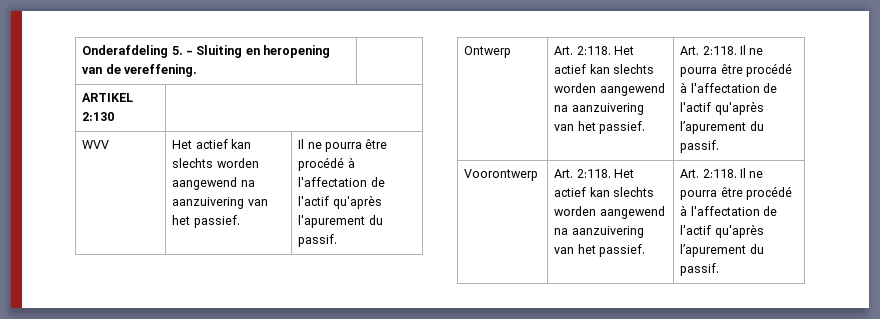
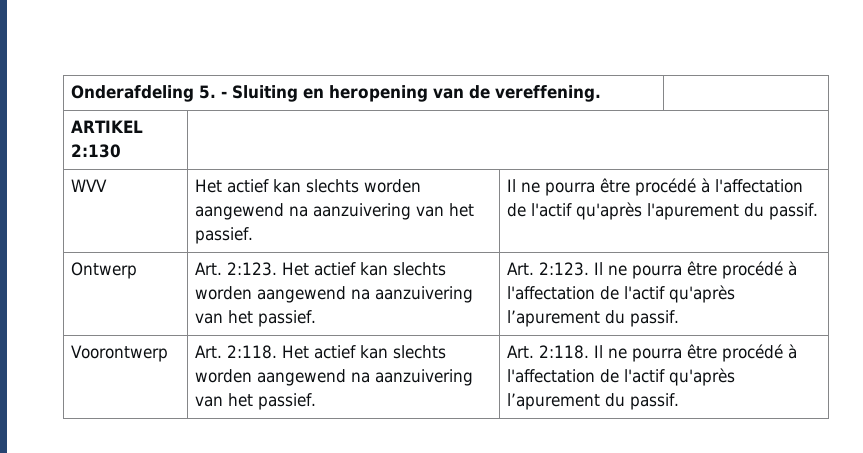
[576,46,611,55] 2:118. -> [227,262,278,276] 2:123.
[702,46,737,55] 2:118. -> [539,262,590,276] 2:123.

